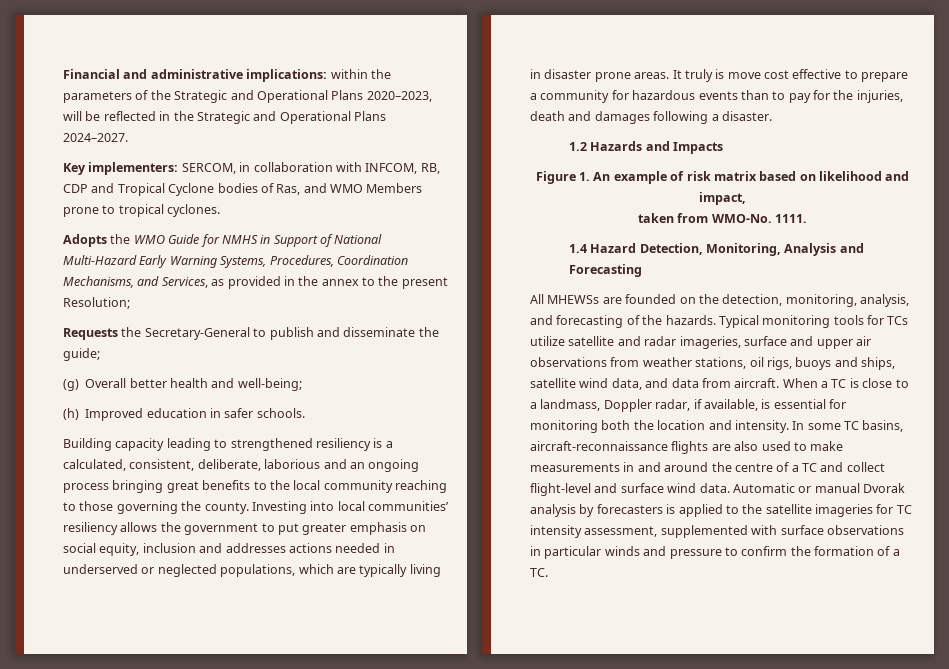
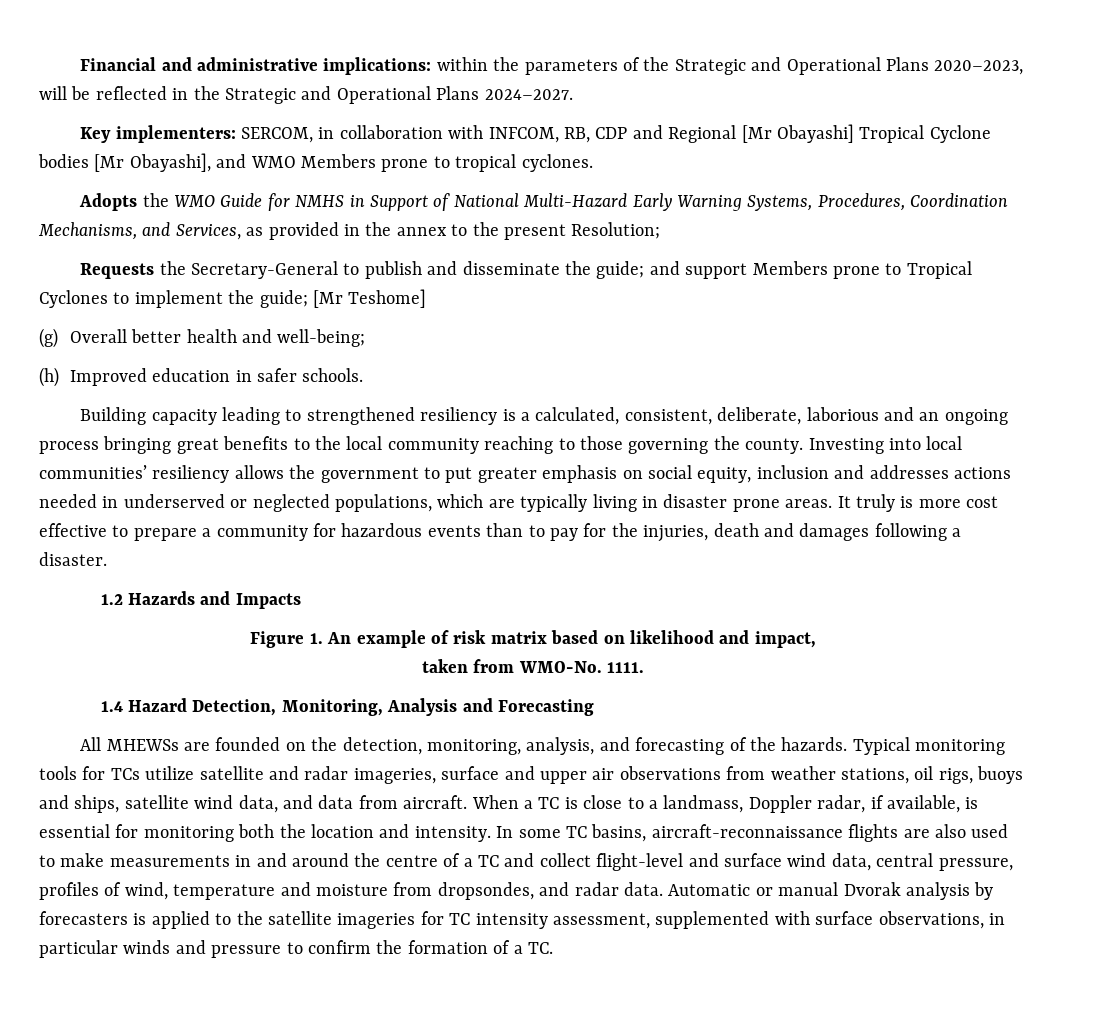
(115, 188) none -> [668,124,854,143] Regional [Mr Obayashi]
[260,183,301,195] of Ras, -> [94,153,211,172] [Mr Obayashi],
(100, 354) none -> [649,261,972,279] [39,289,427,308] and support Members prone to Tropical Cyclones to implement the guide; [Mr Teshome]
[727,72,761,79] move -> [918,499,961,508] more
(697, 488) none -> [831,853,1013,871] [39,882,619,900] data, central pressure, profiles of wind, temperature and moisture from dropsondes, and radar
[826,525,904,535] observations -> [878,911,984,929] observations,

